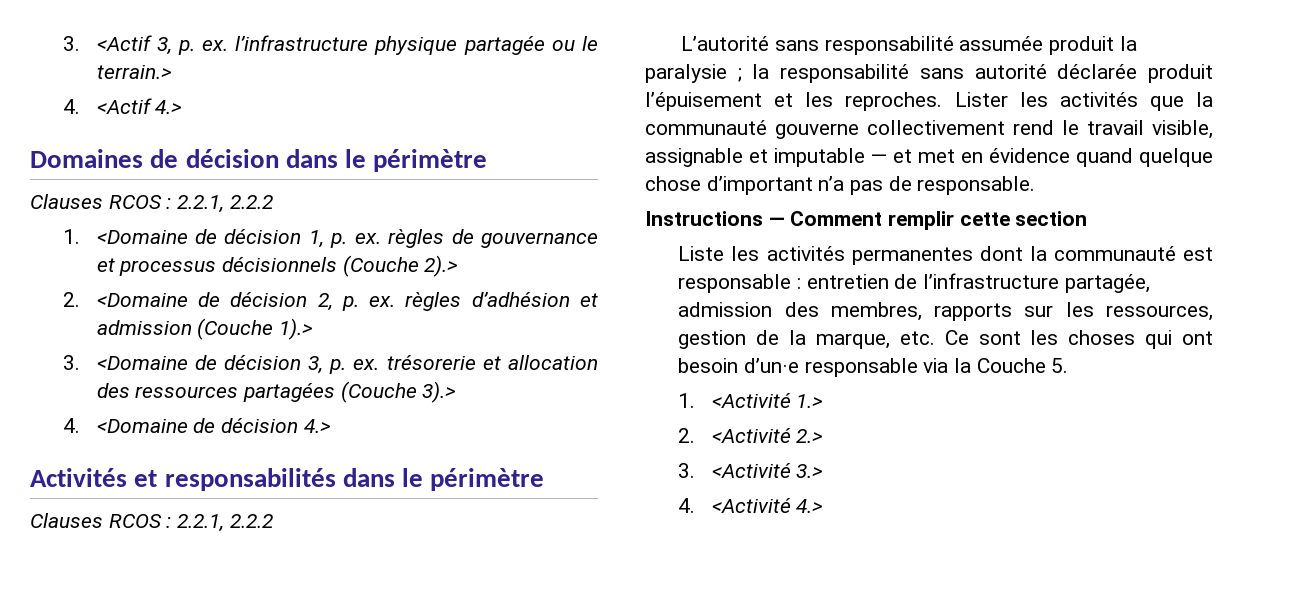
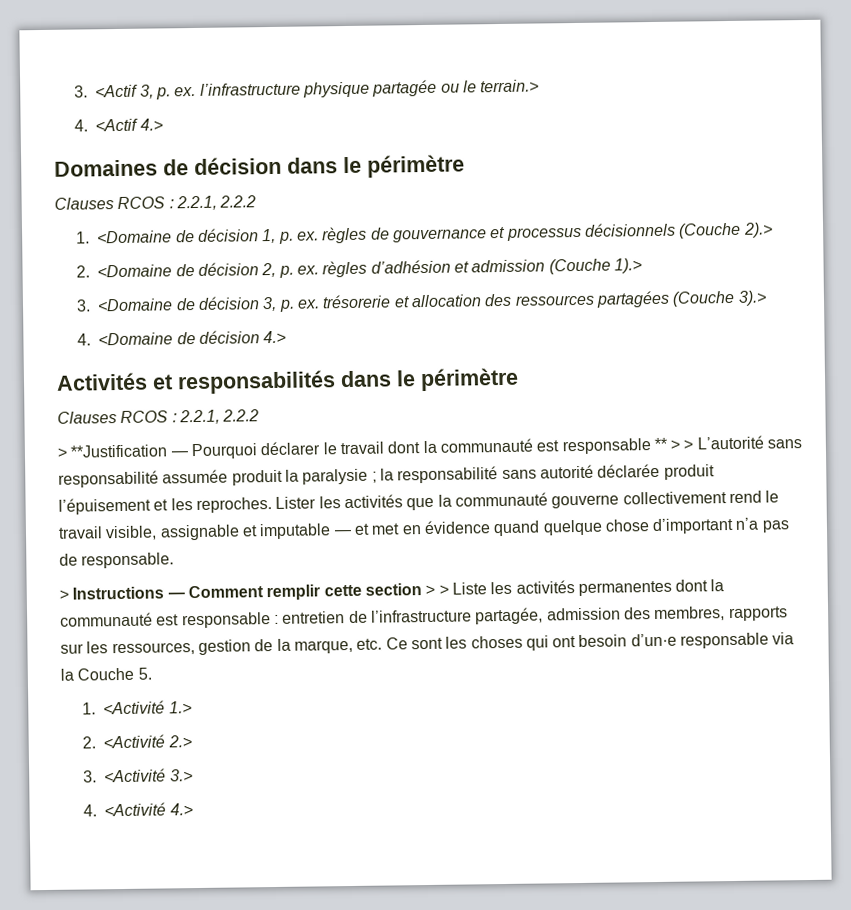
(273, 521) none -> [57,437,694,460] > **Justification — Pourquoi déclarer le travail dont la communauté est responsable ** > >
(1036, 185) none -> [59,589,69,600] >
(1088, 218) // -> [425,584,449,596] > >

